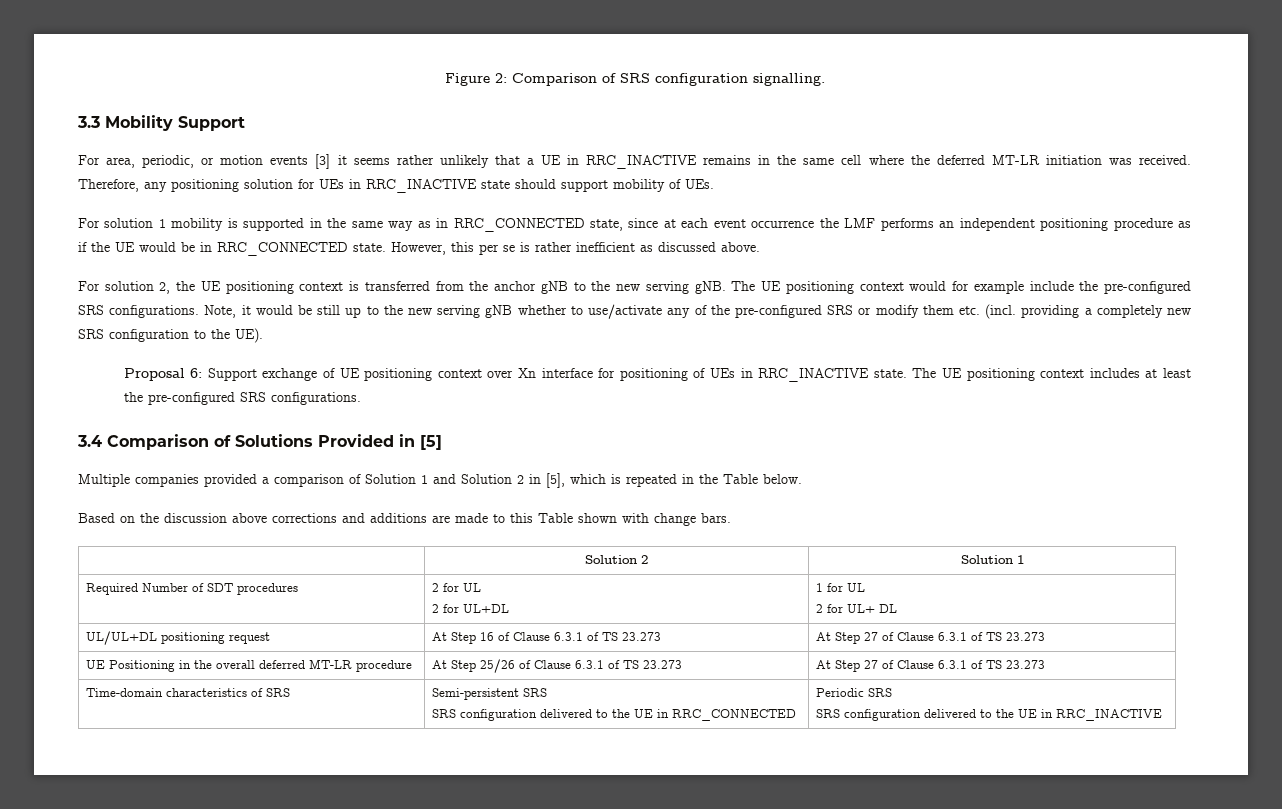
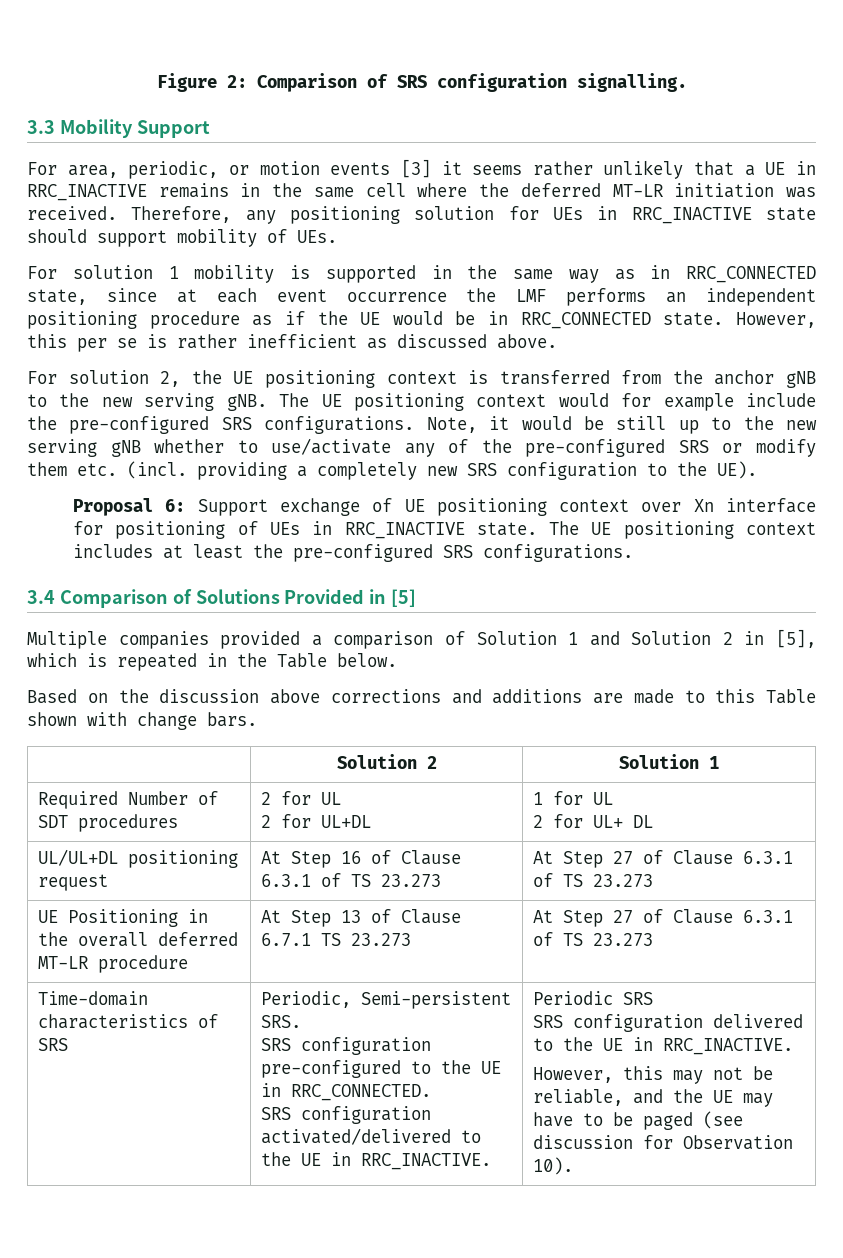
[480,659,621,673] 25/26 of Clause 6.3.1 of -> [340,909,461,924] [260,933,311,946] 13 of Clause 6.7.1
[432,688,548,700] [432,709,797,721] Semi-persistent SRS // SRS configuration delivered to the UE in RRC_CONNECTED -> [260,991,511,1009] [260,1015,301,1028] [260,1037,431,1055] [260,1060,501,1078] [260,1083,431,1101] [260,1106,431,1124] [260,1128,481,1145] [260,1152,491,1170] Periodic, Semi-persistent SRS. // SRS configuration pre-configured to the UE in RRC_CONNECTED. // SRS configuration activated/delivered to the UE in RRC_INACTIVE.
[1056,709,1163,721] RRC_INACTIVE -> [662,1038,793,1055] [532,1066,773,1084] [532,1089,773,1107] [532,1111,743,1130] [532,1135,793,1150] [532,1157,573,1175] RRC_INACTIVE. // However, this may not be reliable, and the UE may have to be paged (see discussion for Observation 10).

